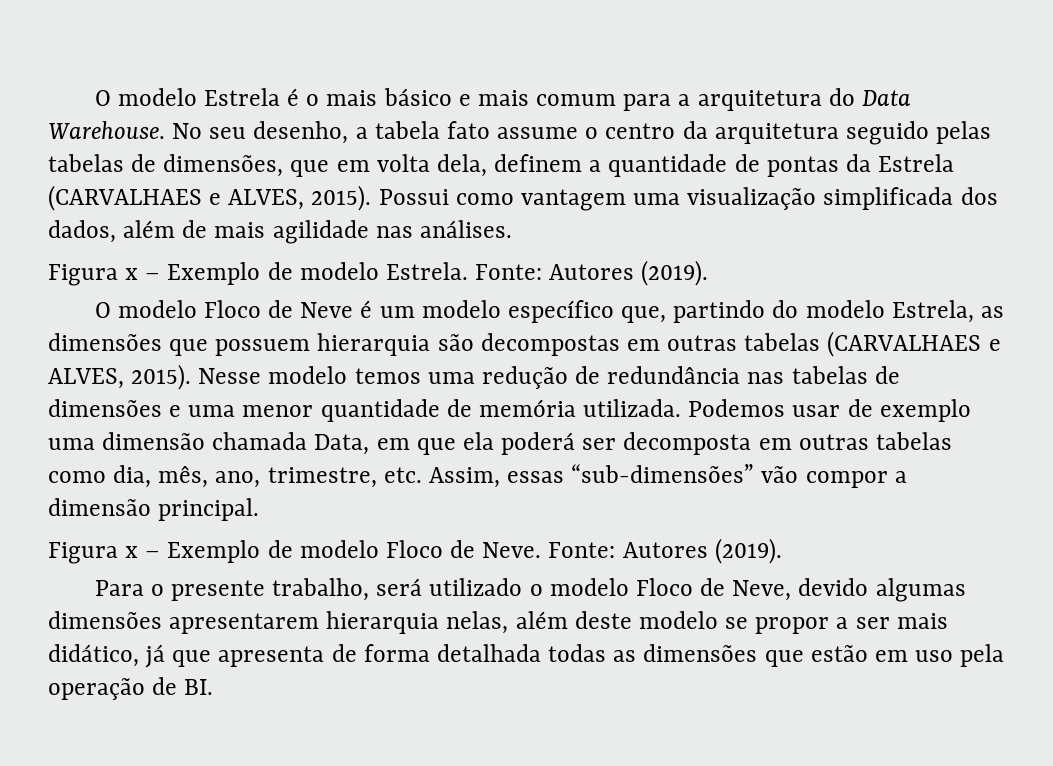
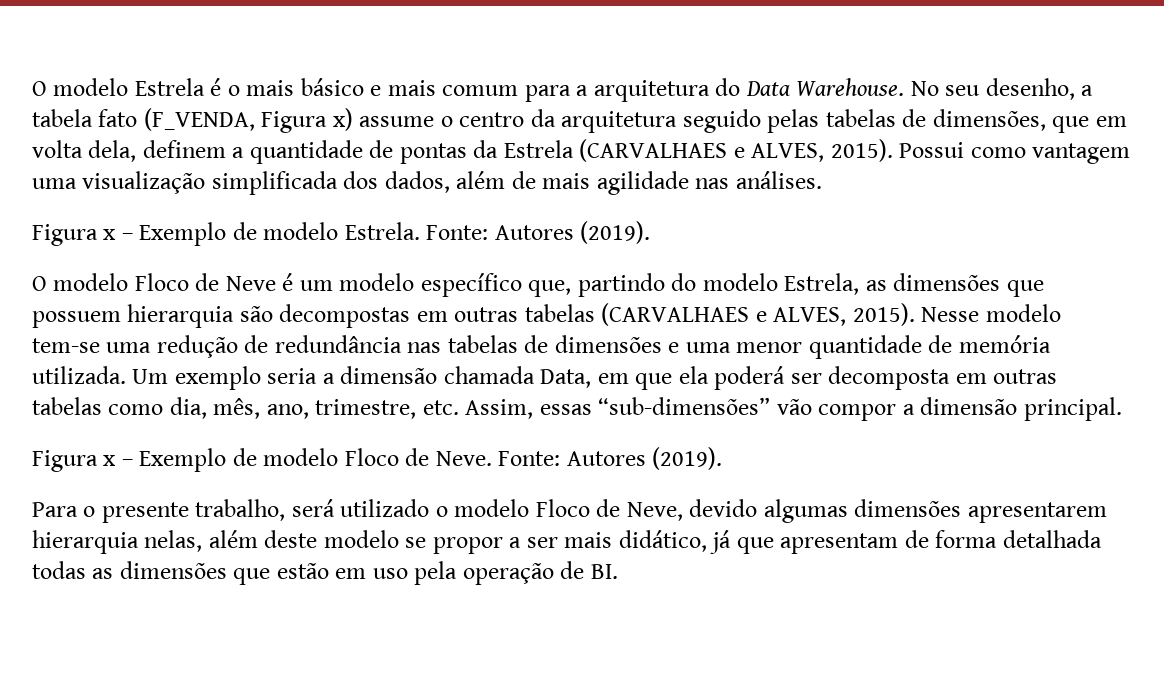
(490, 130) none -> [143,108,353,133] (F_VENDA, Figura x)
[354,368,421,384] temos -> [32,338,100,353] tem-se
[688,399,971,422] [48,438,95,450] Podemos usar de exemplo uma -> [132,366,335,390] Um exemplo seria a
[218,646,325,667] apresenta -> [780,533,899,554] apresentam

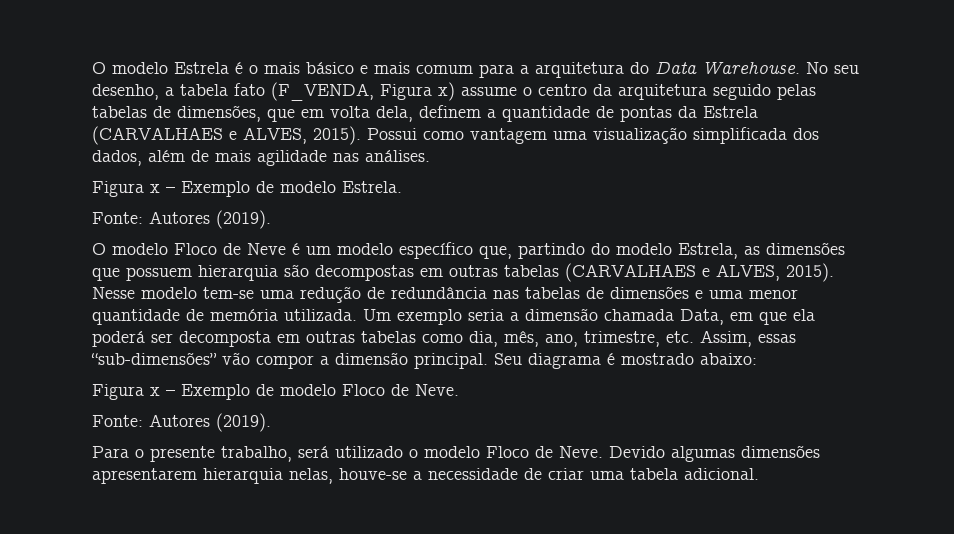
(420, 231) none -> (402, 187) //
(1122, 409) none -> [494,353,757,369] Seu diagrama é mostrado abaixo:
(492, 458) none -> (459, 390) //
[626,499,758,521] Neve, devido -> [559,446,665,458] Neve. Devido
[208,530,1102,554] [32,561,618,585] além deste modelo se propor a ser mais didático, já que apresentam de forma detalhada todas as dimensões que estão em uso pela operação de BI. -> [339,468,759,480] houve-se a necessidade de criar uma tabela adicional.

